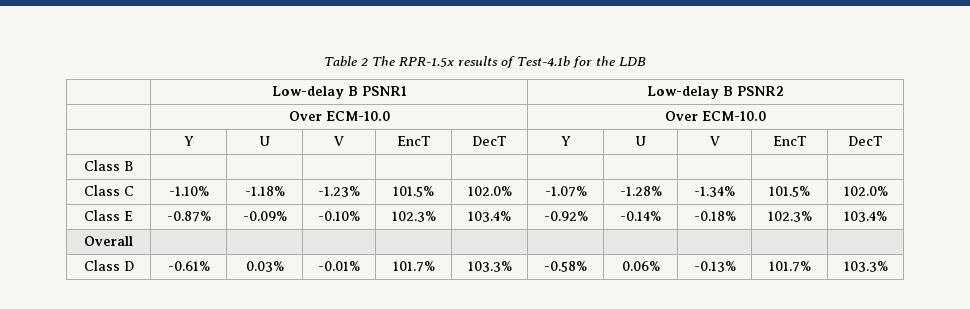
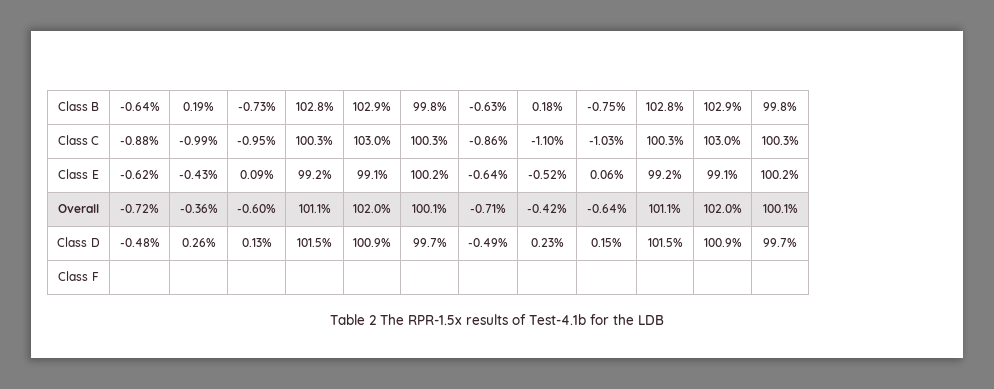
(324, 61) none -> [57,101,100,111] [119,102,160,111] [183,102,214,111] [237,102,276,111] [295,102,334,111] [353,102,391,111] [412,102,447,111] [469,102,507,111] [531,102,563,111] [587,102,626,111] [646,102,684,111] [703,102,742,111] [763,102,797,111] [57,135,100,145] [120,136,159,145] [179,136,218,145] [237,136,276,145] [296,136,333,145] [353,136,391,145] [411,136,448,145] [468,136,508,145] [530,136,564,145] [589,136,624,145] [646,136,684,145] [704,136,741,145] [761,136,799,145] [58,169,99,179] [120,170,159,179] [179,170,218,179] [239,170,274,179] [297,170,332,179] [356,170,388,179] [410,170,449,179] [468,170,508,179] [527,170,567,179] [589,170,624,179] [648,170,682,179] [707,170,738,179] [761,170,799,179] [58,204,99,213] [120,204,159,213] [179,204,218,213] [237,204,276,213] [298,204,331,213] [353,204,391,213] [412,204,447,213] [470,204,506,213] [527,204,567,213] [586,204,627,213] [649,204,681,213] [703,204,742,213] [762,204,798,213] [57,237,100,247] [119,238,160,247] [181,238,216,247] [241,238,272,247] [297,238,332,247] [353,238,391,247] [412,238,447,247] [468,238,508,247] [530,238,564,247] [591,238,622,247] [647,238,683,247] [703,238,742,247] [763,238,797,247] [58,271,99,281] Class B | -0.64% | 0.19% | -0.73% | 102.8% | 102.9% | 99.8% | -0.63% | 0.18% | -0.75% | 102.8% | 102.9% | 99.8% // Class C | -0.88% | -0.99% | -0.95% | 100.3% | 103.0% | 100.3% | -0.86% | -1.10% | -1.03% | 100.3% | 103.0% | 100.3% // Class E | -0.62% | -0.43% | 0.09% | 99.2% | 99.1% | 100.2% | -0.64% | -0.52% | 0.06% | 99.2% | 99.1% | 100.2% // Overall | -0.72% | -0.36% | -0.60% | 101.1% | 102.0% | 100.1% | -0.71% | -0.42% | -0.64% | 101.1% | 102.0% | 100.1% // Class D | -0.48% | 0.26% | 0.13% | 101.5% | 100.9% | 99.7% | -0.49% | 0.23% | 0.15% | 101.5% | 100.9% | 99.7% // Class F | | | | | | | | | | | | //
[271,86,407,99] [647,86,784,99] [288,111,390,121] [665,111,766,121] [183,136,194,146] [259,136,270,146] [334,136,344,146] [396,136,431,146] [472,136,507,146] [560,136,571,146] [635,136,646,146] [709,136,720,146] [772,136,807,146] [848,136,883,146] [84,160,133,171] [83,185,134,196] [168,186,209,196] [244,186,285,196] [318,186,360,197] [393,186,434,197] [467,186,512,196] [544,186,587,197] [619,186,662,196] [694,186,735,197] [769,186,810,197] [843,186,888,196] [84,210,133,221] [166,211,211,222] [242,211,287,221] [318,211,360,221] [391,211,436,222] [468,211,511,222] [543,211,588,221] [620,211,661,221] [693,211,736,221] [767,211,812,222] [844,211,887,222] [84,236,133,246] [83,260,134,271] [167,261,210,271] [245,261,284,272] [318,261,360,271] [392,261,435,272] [467,261,512,272] [544,261,587,272] [621,261,660,271] [693,261,736,272] [768,261,811,272] [843,261,888,272] // | Low-delay B PSNR1 | Low-delay B PSNR2 // | Over ECM-10.0 | Over ECM-10.0 // | Y | U | V | EncT | DecT | Y | U | V | EncT | DecT // Class B | | | | | | | | | | // Class C | -1.10% | -1.18% | -1.23% | 101.5% | 102.0% | -1.07% | -1.28% | -1.34% | 101.5% | 102.0% // Class E | -0.87% | -0.09% | -0.10% | 102.3% | 103.4% | -0.92% | -0.14% | -0.18% | 102.3% | 103.4% // Overall | | | | | | | | | | // Class D | -0.61% | 0.03% | -0.01% | 101.7% | 103.3% | -0.58% | 0.06% | -0.13% | 101.7% | 103.3% -> (664, 320) none

